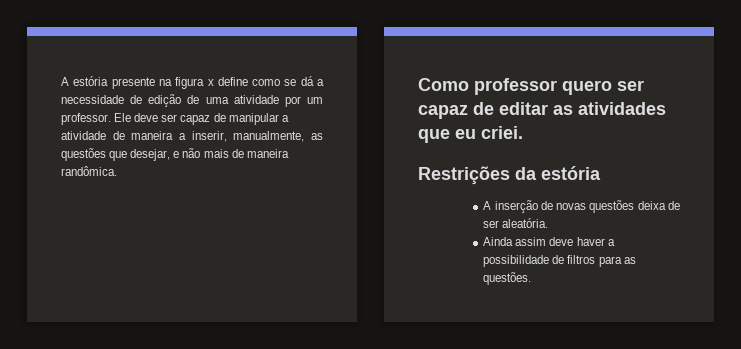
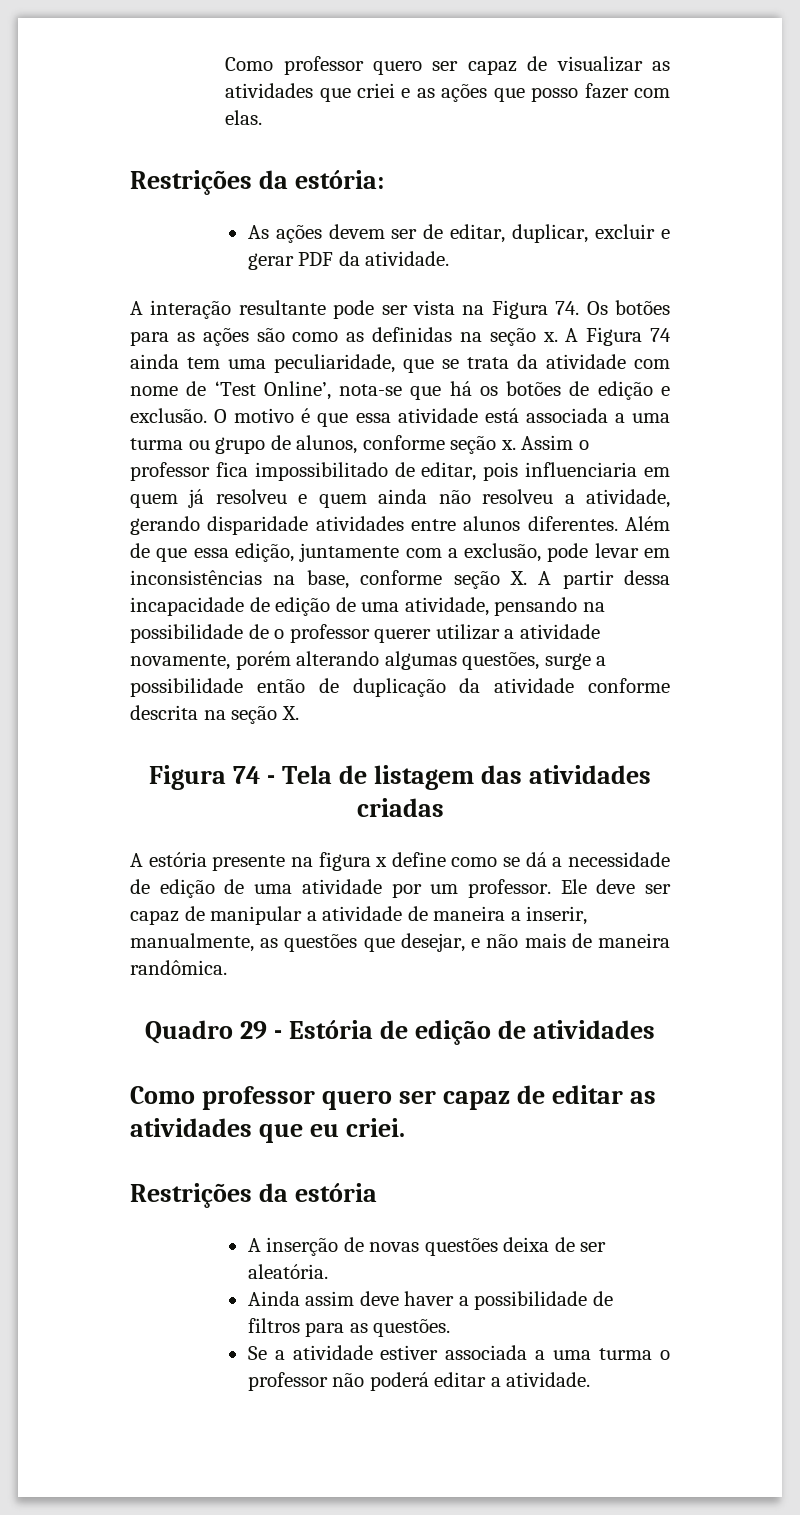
(61, 81) none -> [225,56,670,75] [225,83,671,102] [225,110,263,125] [130,170,385,195] [247,224,670,243] [247,251,450,270] [130,300,670,319] [130,327,671,346] [130,354,670,373] [130,381,670,400] [130,408,671,427] [130,435,589,454] [130,462,670,481] [130,489,671,508] [130,516,670,535] [130,543,670,562] [130,570,670,589] [130,597,605,616] [130,624,600,643] [130,651,607,670] [130,678,670,697] [130,705,299,724] [148,765,652,790] [356,798,444,817] Como professor quero ser capaz de visualizar as atividades que criei e as ações que posso fazer com elas. // Restrições da estória: // As ações devem ser de editar, duplicar, excluir e gerar PDF da atividade. // A interação resultante pode ser vista na Figura 74. Os botões para as ações são como as definidas na seção x. A Figura 74 ainda tem uma peculiaridade, que se trata da atividade com nome de ‘Test Online’, nota-se que há os botões de edição e exclusão. O motivo é que essa atividade está associada a uma turma ou grupo de alunos, conforme seção x. Assim o professor fica impossibilitado de editar, pois influenciaria em quem já resolveu e quem ainda não resolveu a atividade, gerando disparidade atividades entre alunos diferentes. Além de que essa edição, juntamente com a exclusão, pode levar em inconsistências na base, conforme seção X. A partir dessa incapacidade de edição de uma atividade, pensando na possibilidade de o professor querer utilizar a atividade novamente, porém alterando algumas questões, surge a possibilidade então de duplicação da atividade conforme descrita na seção X. // Figura 74 - Tela de listagem das atividades criadas //
(117, 171) none -> [144,1020,656,1045] // Quadro 29 - Estória de edição de atividades
(532, 278) none -> [247,1345,670,1360] [247,1372,591,1391] // Se a atividade estiver associada a uma turma o professor não poderá editar a atividade.

